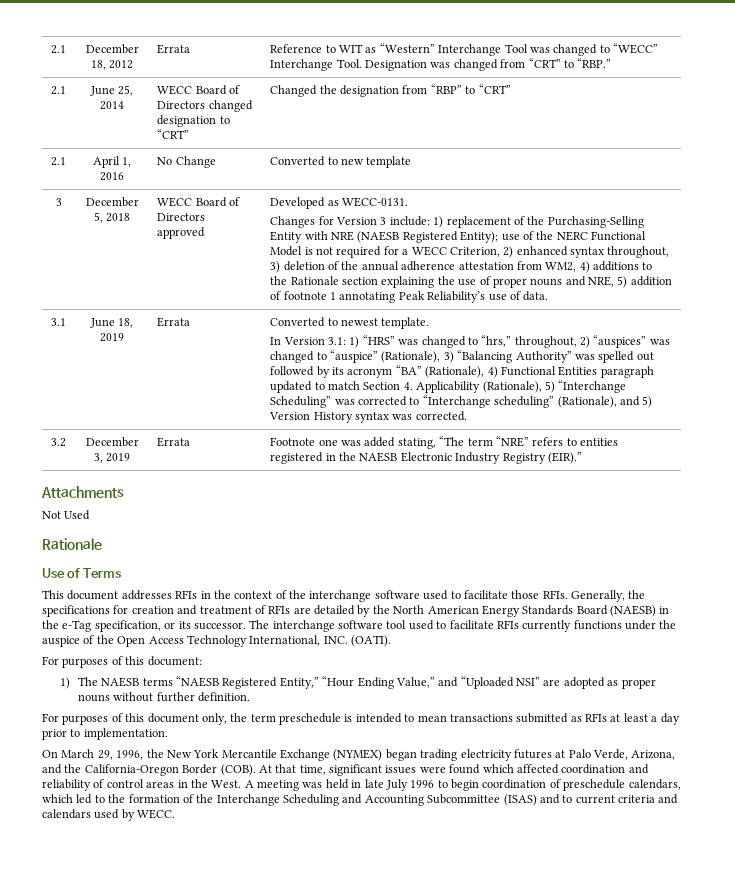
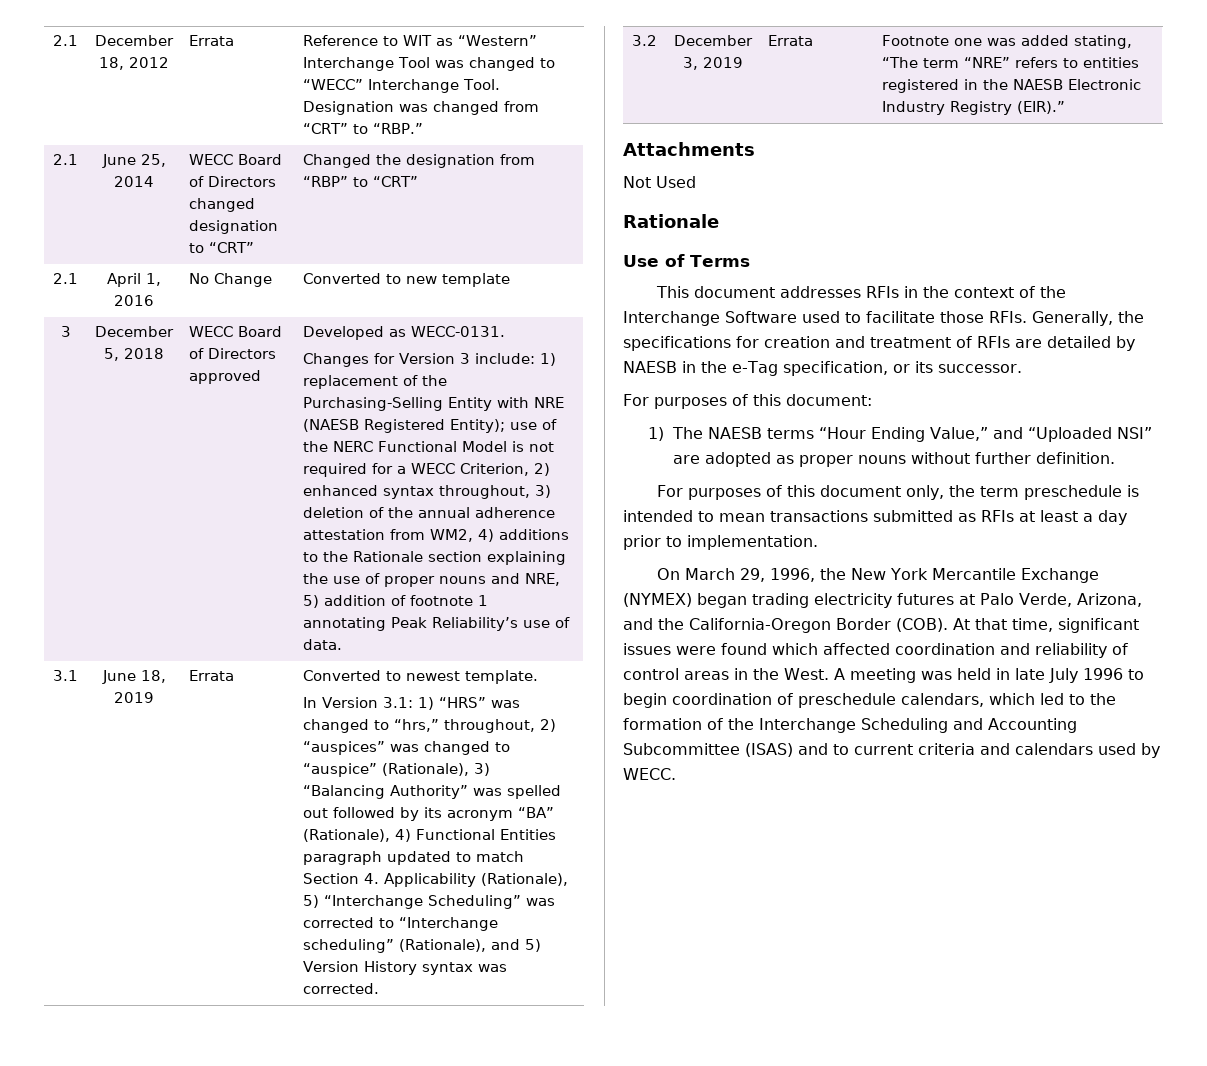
[309,590,420,602] interchange software -> [623,311,797,326] Interchange Software
[372,605,656,617] the North American Energy Standards Board (NAESB) -> [623,361,677,373] NAESB
[249,620,677,632] [42,635,391,647] The interchange software tool used to facilitate RFIs currently functions under the auspice of the Open Access Technology International, INC. (OATI). -> (1022, 368) none
[175,676,319,689] “NAESB Registered Entity,” -> (814, 433) none

